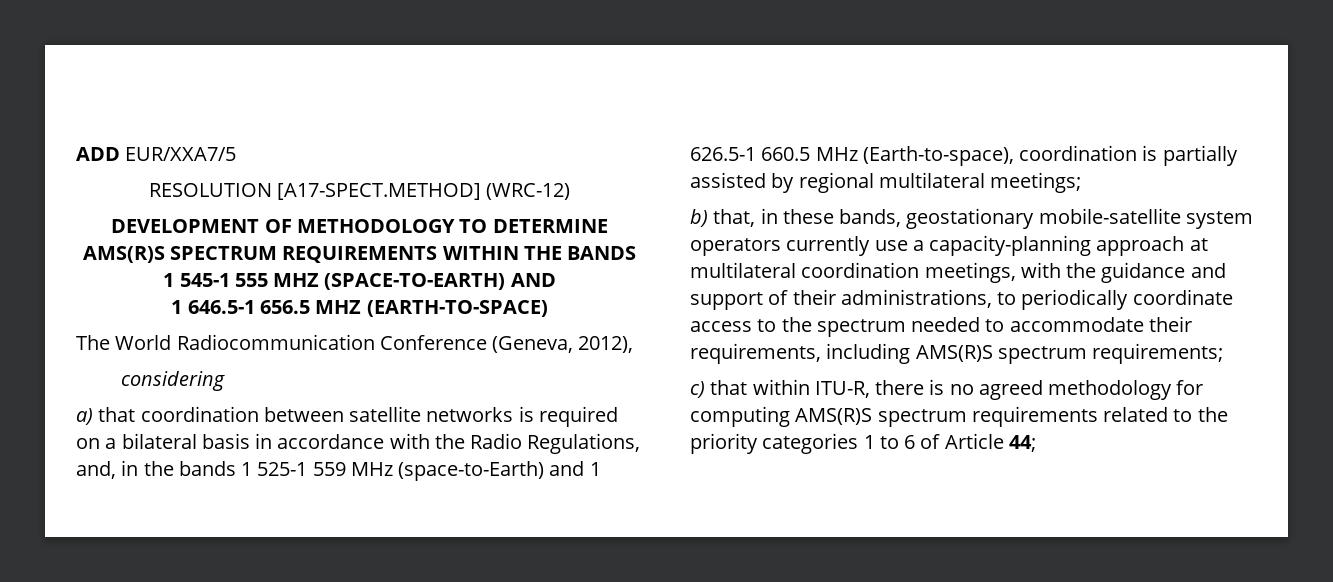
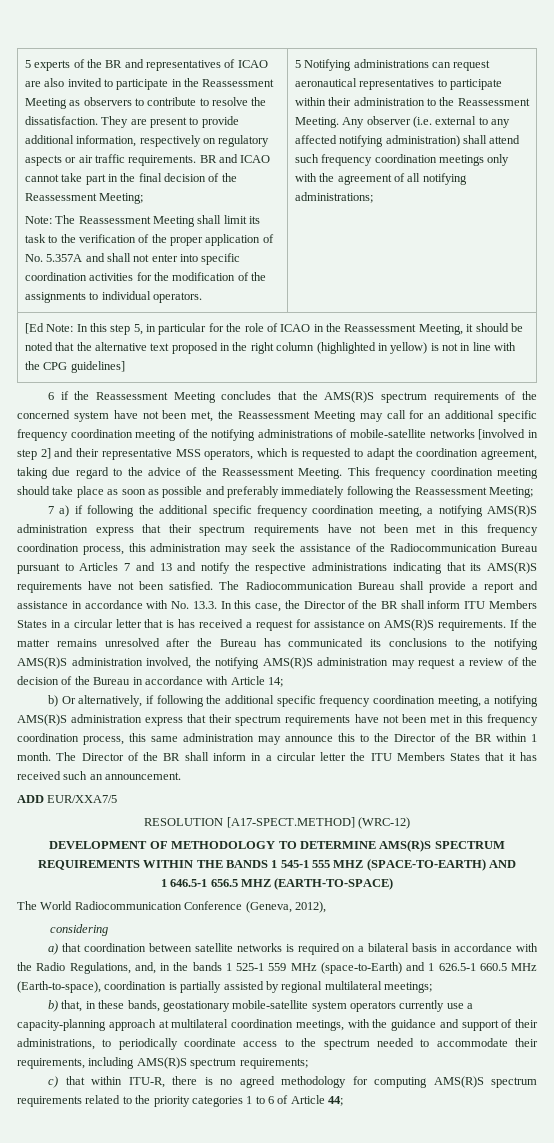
(76, 154) none -> [24,59,268,71] [24,78,275,90] [24,97,267,109] [24,116,239,128] [24,135,270,147] [24,154,271,166] [24,173,237,185] [24,193,144,204] [24,215,261,227] [24,234,274,246] [24,253,241,265] [24,272,267,281] [24,291,202,303] [294,59,491,71] [294,78,502,90] [294,97,530,106] [294,116,511,128] [294,135,521,147] [294,154,510,166] [294,173,467,185] [294,192,373,203] [24,323,523,335] [24,342,517,354] [24,361,125,373] [48,391,538,403] [17,410,537,422] [17,429,538,441] [17,448,537,460] [17,467,538,479] [17,486,533,498] [48,505,538,517] [17,524,538,536] [17,543,538,555] [17,562,537,574] [17,581,538,593] [17,600,537,612] [17,619,537,631] [17,638,538,650] [17,657,537,669] [17,676,283,687] [48,695,538,707] [17,714,539,726] [17,733,537,745] [17,752,537,761] [17,771,182,780] 5 experts of the BR and representatives of ICAO are also invited to participate in the Reassessment Meeting as observers to contribute to resolve the dissatisfaction. They are present to provide additional information, respectively on regulatory aspects or air traffic requirements. BR and ICAO cannot take part in the final decision of the Reassessment Meeting; // Note: The Reassessment Meeting shall limit its task to the verification of the proper application of No. 5.357A and shall not enter into specific coordination activities for the modification of the assignments to individual operators. | 5 Notifying administrations can request aeronautical representatives to participate within their administration to the Reassessment Meeting. Any observer (i.e. external to any affected notifying administration) shall attend such frequency coordination meetings only with the agreement of all notifying administrations; // [Ed Note: In this step 5, in particular for the role of ICAO in the Reassessment Meeting, it should be noted that the alternative text proposed in the right column (highlighted in yellow) is not in line with the CPG guidelines] // 6 if the Reassessment Meeting concludes that the AMS(R)S spectrum requirements of the concerned system have not been met, the Reassessment Meeting may call for an additional specific frequency coordination meeting of the notifying administrations of mobile-satellite networks [involved in step 2] and their representative MSS operators, which is requested to adapt the coordination agreement, taking due regard to the advice of the Reassessment Meeting. This frequency coordination meeting should take place as soon as possible and preferably immediately following the Reassessment Meeting; // 7 a) if following the additional specific frequency coordination meeting, a notifying AMS(R)S administration express that their spectrum requirements have not been met in this frequency coordination process, this administration may seek the assistance of the Radiocommunication Bureau pursuant to Articles 7 and 13 and notify the respective administrations indicating that its AMS(R)S requirements have not been satisfied. The Radiocommunication Bureau shall provide a report and assistance in accordance with No. 13.3. In this case, the Director of the BR shall inform ITU Members States in a circular letter that is has received a request for assistance on AMS(R)S requirements. If the matter remains unresolved after the Bureau has communicated its conclusions to the notifying AMS(R)S administration involved, the notifying AMS(R)S administration may request a review of the decision of the Bureau in accordance with Article 14; // b) Or alternatively, if following the additional specific frequency coordination meeting, a notifying AMS(R)S administration express that their spectrum requirements have not been met in this frequency coordination process, this same administration may announce this to the Director of the BR within 1 month. The Director of the BR shall inform in a circular letter the ITU Members States that it has received such an announcement. //

